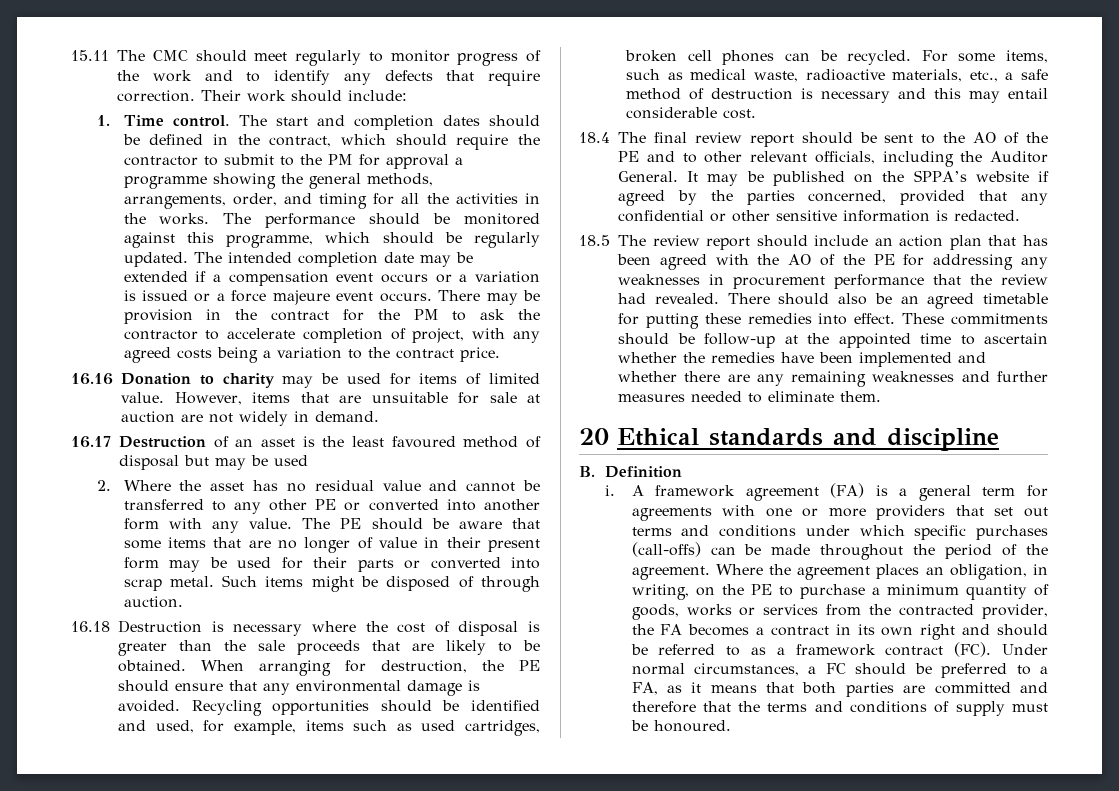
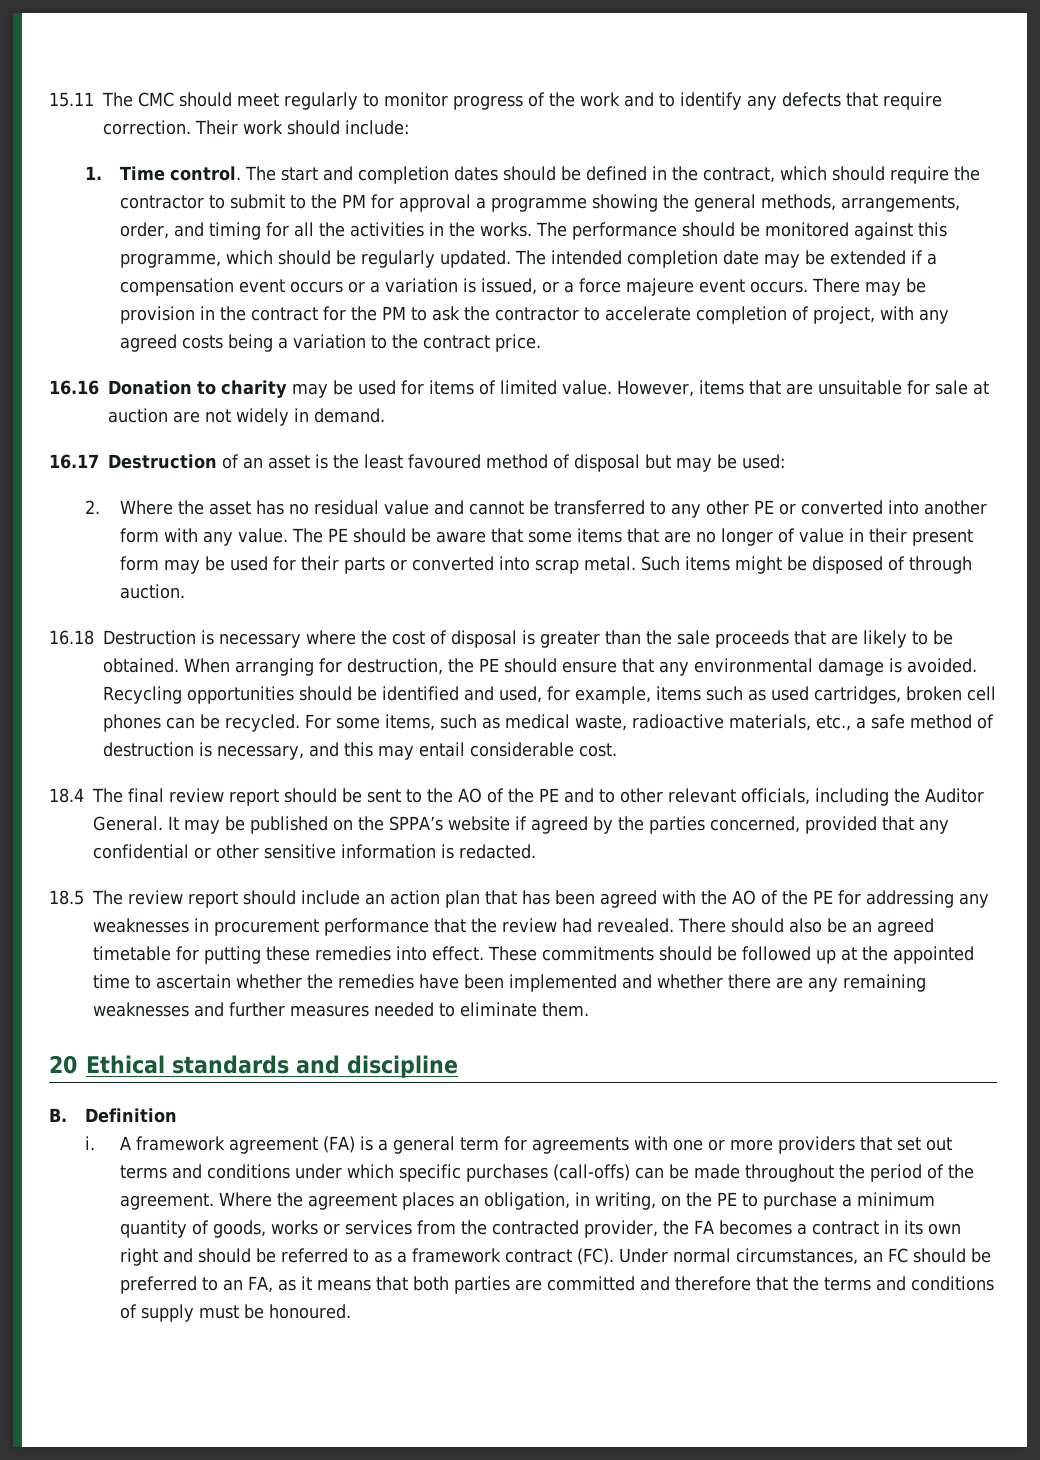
[142,290,189,301] issued -> [481,278,538,295] issued,
[274,455,308,466] used -> [742,454,785,469] used:
[821,91,890,103] necessary -> [217,745,304,760] necessary,
[704,333,775,348] follow-up -> [742,946,836,964] followed up
[808,666,817,674] a -> [863,1251,884,1263] an
[1040,666,1048,674] a -> [223,1279,244,1291] an

